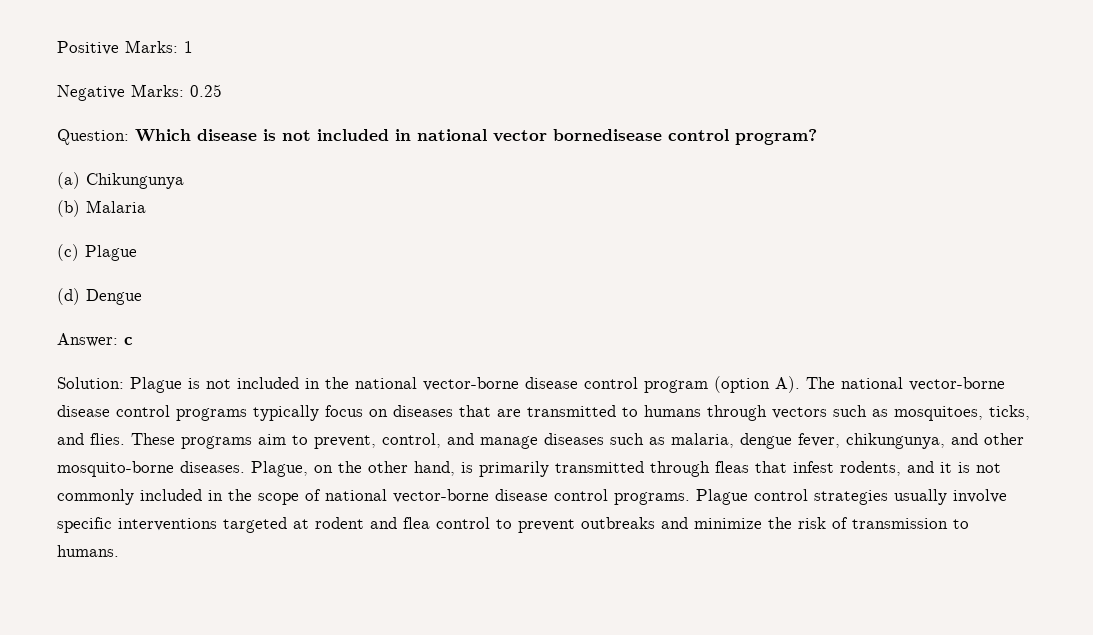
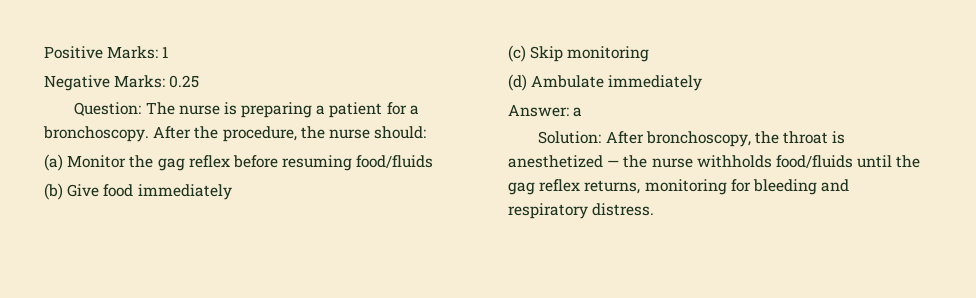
[135,129,817,145] [57,172,184,189] [57,200,146,217] Which disease is not included in national vector bornedisease control program? // (a) Chikungunya // (b) Malaria -> [145,102,419,118] [43,126,427,142] [44,154,434,171] [44,183,232,200] The nurse is preparing a patient for a bronchoscopy. After the procedure, the nurse should: // (a) Monitor the gag reflex before resuming food/fluids // (b) Give food immediately
[85,245,137,261] Plague -> [530,46,650,62] Skip monitoring
[86,289,142,305] Dengue -> [531,75,703,91] Ambulate immediately
[124,337,133,345] c -> [573,107,583,117] a
[130,376,1005,393] [57,405,1030,421] [57,433,1024,449] [57,461,1001,477] [57,489,1007,505] [57,517,969,533] [57,545,119,557] Plague is not included in the national vector-borne disease control program (option A). The national vector-borne disease control programs typically focus on diseases that are transmitted to humans through vectors such as mosquitoes, ticks, and flies. These programs aim to prevent, control, and manage diseases such as malaria, dengue fever, chikungunya, and other mosquito-borne diseases. Plague, on the other hand, is primarily transmitted through fleas that infest rodents, and it is not commonly included in the scope of national vector-borne disease control programs. Plague control strategies usually involve specific interventions targeted at rodent and flea control to prevent outbreaks and minimize the risk of transmission to humans. -> [605,131,846,147] [508,155,921,168] [508,179,850,195] [508,203,655,219] After bronchoscopy, the throat is anesthetized — the nurse withholds food/fluids until the gag reflex returns, monitoring for bleeding and respiratory distress.

